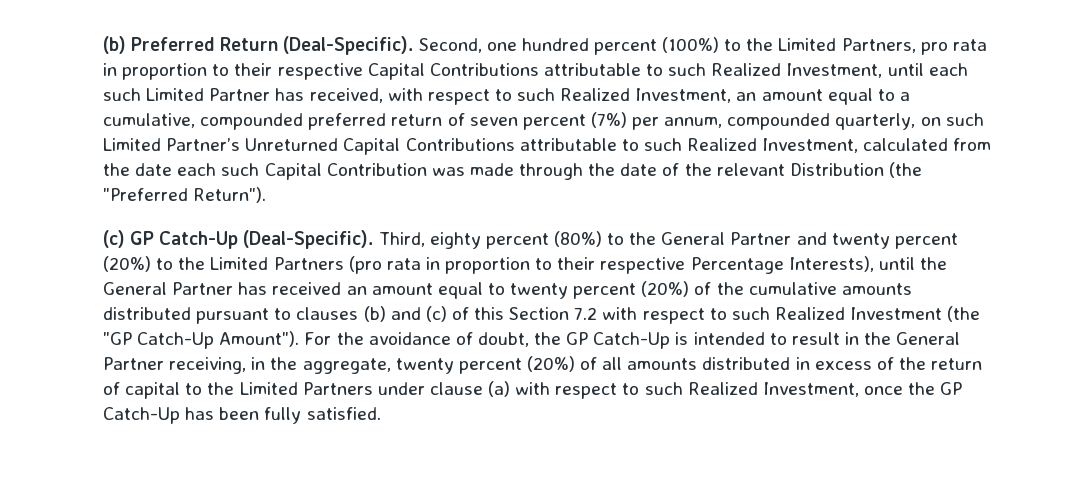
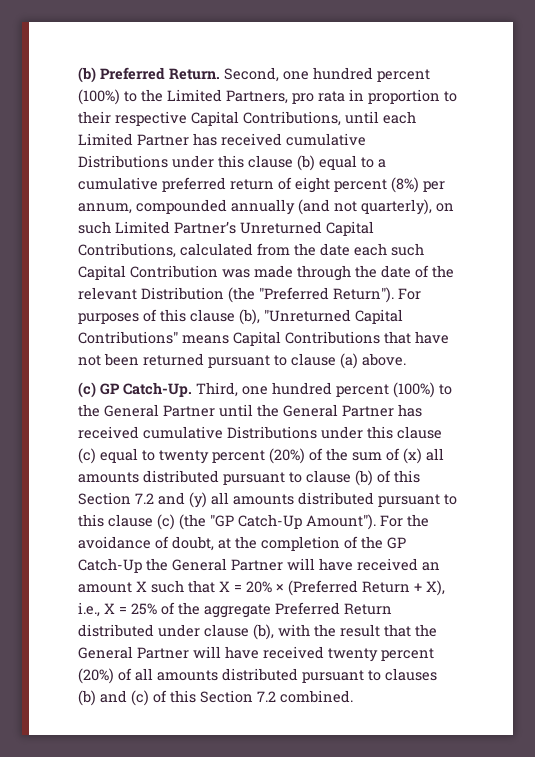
[220,36,414,55] Return (Deal-Specific). -> [169,68,220,80] Return.
[429,63,883,78] Contributions attributable to such Realized Investment, -> [243,111,341,126] Contributions,
[103,88,141,101] such -> (416, 117) none
[309,88,823,105] received, with respect to such Realized Investment, an amount -> [221,133,366,146] [78,155,315,171] received cumulative Distributions under this clause (b)
[103,113,304,130] cumulative, compounded -> [78,177,158,190] cumulative
[469,112,916,130] seven percent (7%) per annum, compounded quarterly, -> [295,177,445,193] [78,199,432,215] eight percent (8%) per annum, compounded annually (and not quarterly),
[405,138,859,153] Contributions attributable to such Realized Investment, -> [78,243,176,258] Contributions,
[103,230,958,249] [103,256,874,274] // (c) GP Catch-Up (Deal-Specific). Third, eighty percent (80%) to the General Partner and twenty percent (20%) to the Limited Partners (pro rata in proportion to their respective Percentage Interests), -> [398,288,421,300] [78,309,403,325] [78,331,449,346] [78,353,406,369] [78,382,452,398] [78,404,215,417] For purposes of this clause (b), "Unreturned Capital Contributions" means Capital Contributions that have not been returned pursuant to clause (a) above. // (c) GP Catch-Up. Third, one hundred percent (100%) to the General Partner
[346,283,433,295] an amount -> [143,426,442,439] [78,448,96,464] cumulative Distributions under this clause (c)
[748,282,837,295] cumulative -> [352,448,444,464] [78,470,420,486] [78,492,457,508] [78,514,429,530] [78,536,406,551] [78,558,440,573] [78,580,445,596] [78,602,392,618] [78,624,437,640] [78,646,434,662] [78,668,153,684] sum of (x) all amounts distributed pursuant to clause (b) of this Section 7.2 and (y) all amounts distributed pursuant to this clause (c) (the "GP Catch-Up Amount"). For the avoidance of doubt, at the completion of the GP Catch-Up the General Partner will have received an amount X such that X = 20% × (Preferred Return + X), i.e., X = 25% of the aggregate Preferred Return distributed under clause (b), with the result that the General Partner will have received twenty percent (20%) of all
[602,306,981,324] [103,331,961,349] [103,356,983,374] [103,381,963,399] [103,407,381,424] with respect to such Realized Investment (the "GP Catch-Up Amount"). For the avoidance of doubt, the GP Catch-Up is intended to result in the General Partner receiving, in the aggregate, twenty percent (20%) of all amounts distributed in excess of the return of capital to the Limited Partners under clause (a) with respect to such Realized Investment, once the GP Catch-Up has been fully satisfied. -> [280,690,353,703] combined.

